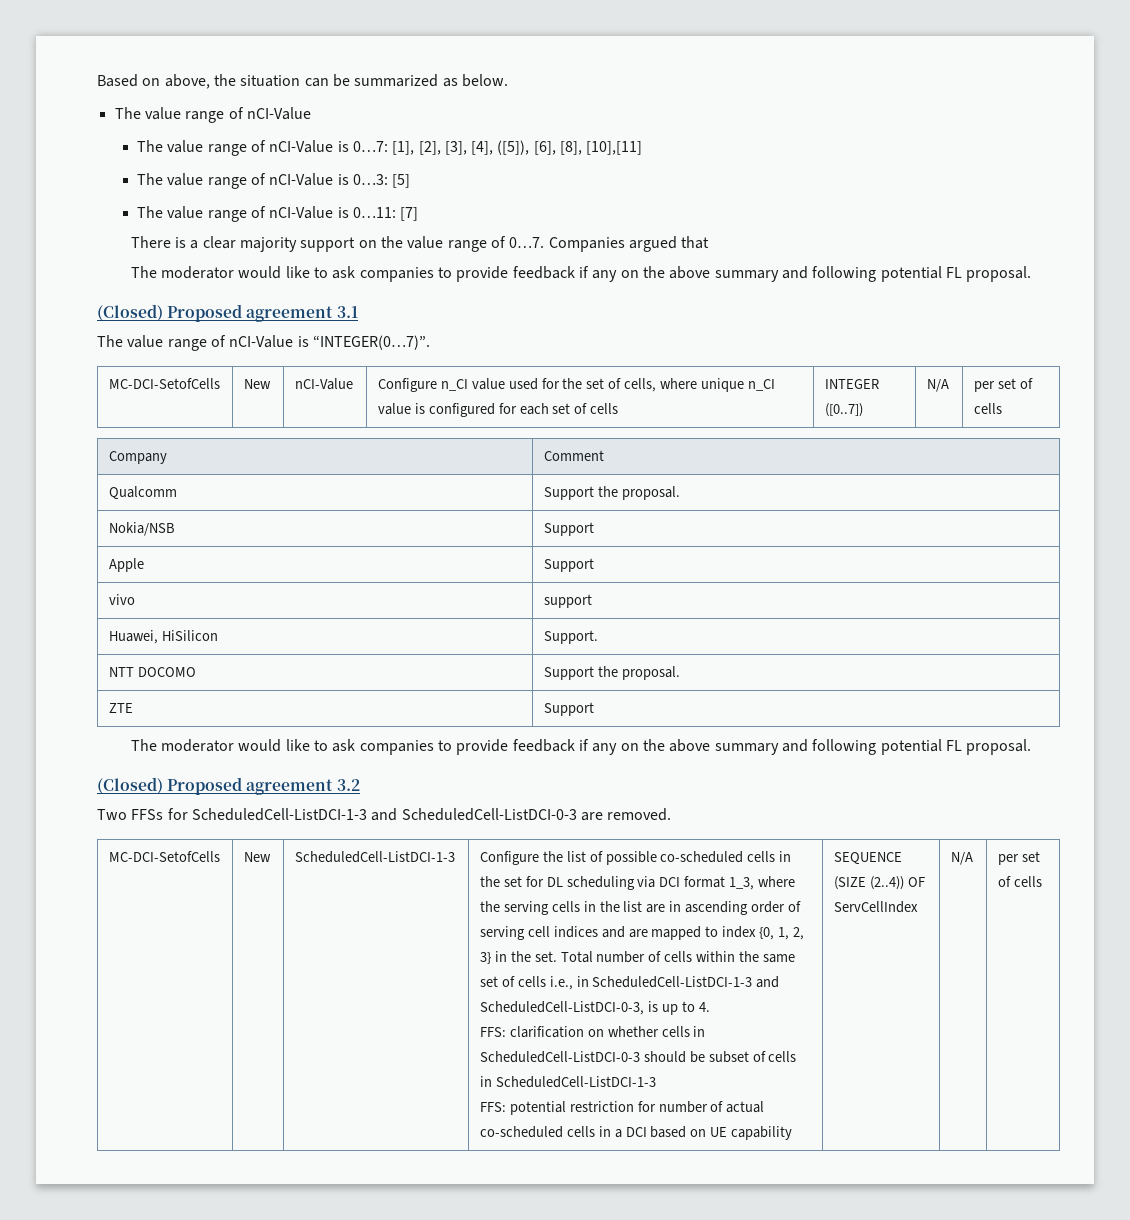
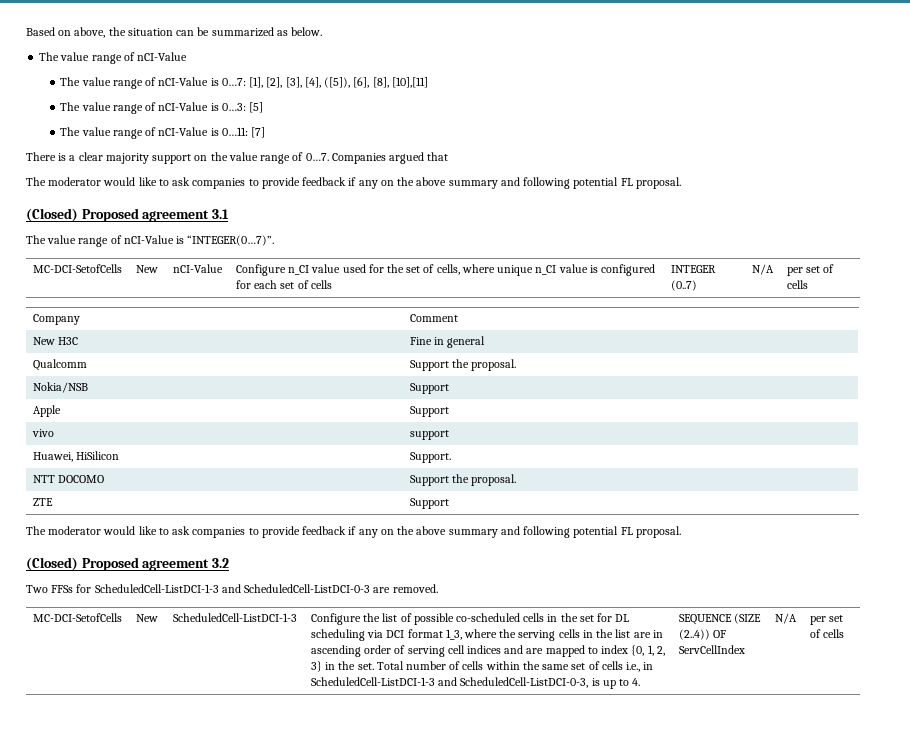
[824,403,863,417] ([0..7]) -> [670,280,697,291] (0..7)
(604, 455) none -> [32,337,79,345] [409,336,486,348] // New H3C | Fine in general
[479,1026,706,1038] [479,1051,797,1063] [479,1076,656,1088] [479,1101,765,1115] [479,1126,793,1140] // FFS: clarification on whether cells in ScheduledCell-ListDCI-0-3 should be subset of cells in ScheduledCell-ListDCI-1-3 // FFS: potential restriction for number of actual co-scheduled cells in a DCI based on UE capability -> (641, 682) none

